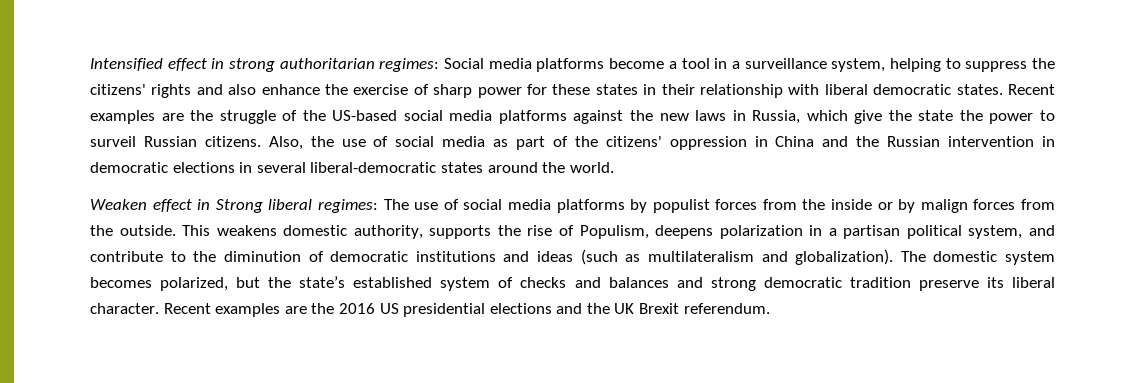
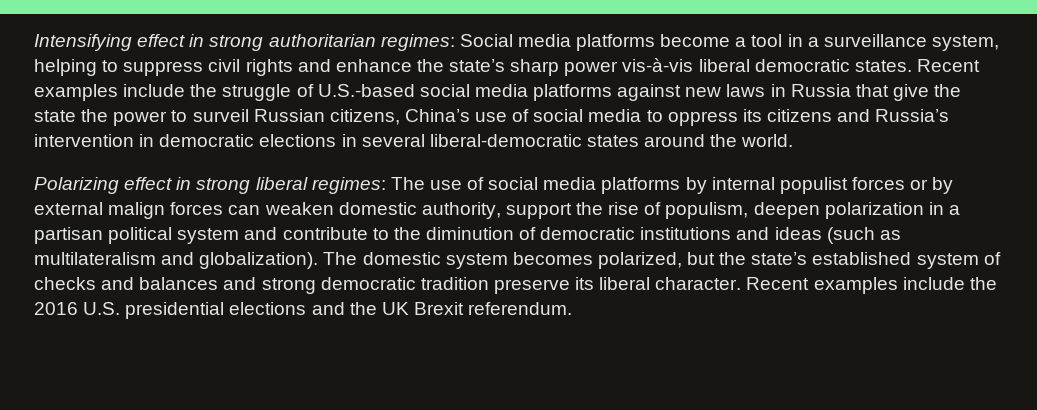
[90,58,163,71] Intensified -> [34,34,132,51] Intensifying
[1032,58,1056,69] [90,84,146,95] the citizens' -> [208,59,241,72] civil
[228,84,257,95] also -> (331, 65) none
[353,84,820,98] exercise of sharp power for these states in their relationship with -> [449,58,694,76] state’s sharp power vis-à-vis
[161,113,184,121] are -> [123,84,186,97] include
[302,110,398,121] the US-based -> [317,84,415,97] U.S.-based
[630,110,653,121] the -> (682, 92) none
[752,110,848,124] Russia, which -> [790,84,889,97] Russia that
[204,136,941,150] citizens. Also, the use of social media as part of the citizens' oppression in China and the Russian -> [329,109,950,126] citizens, China’s use of social media to oppress its citizens and Russia’s
[90,199,263,213] Weaken effect in Strong -> [34,177,251,194] Polarizing effect in strong
(648, 206) none -> [711,177,775,190] internal
[762,199,873,210] from the inside -> (905, 183) none
(916, 206) none -> [34,202,103,215] external
[1021,199,1056,210] [90,225,277,236] from the outside. This weakens -> [228,202,334,215] can weaken
[429,225,492,239] supports -> [505,203,572,219] support
[579,225,714,239] Populism, deepens -> [665,202,820,219] populism, deepen
[968,225,1023,239] system, -> [177,228,240,244] system
[284,306,307,314] are -> [902,277,965,290] include
[379,303,399,314] US -> [83,302,121,315] U.S.

